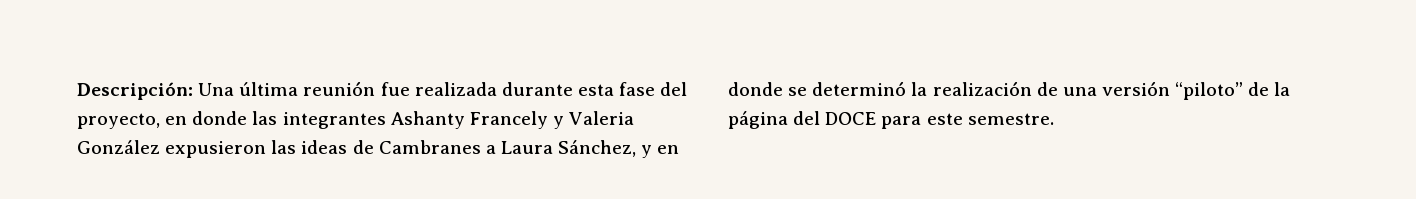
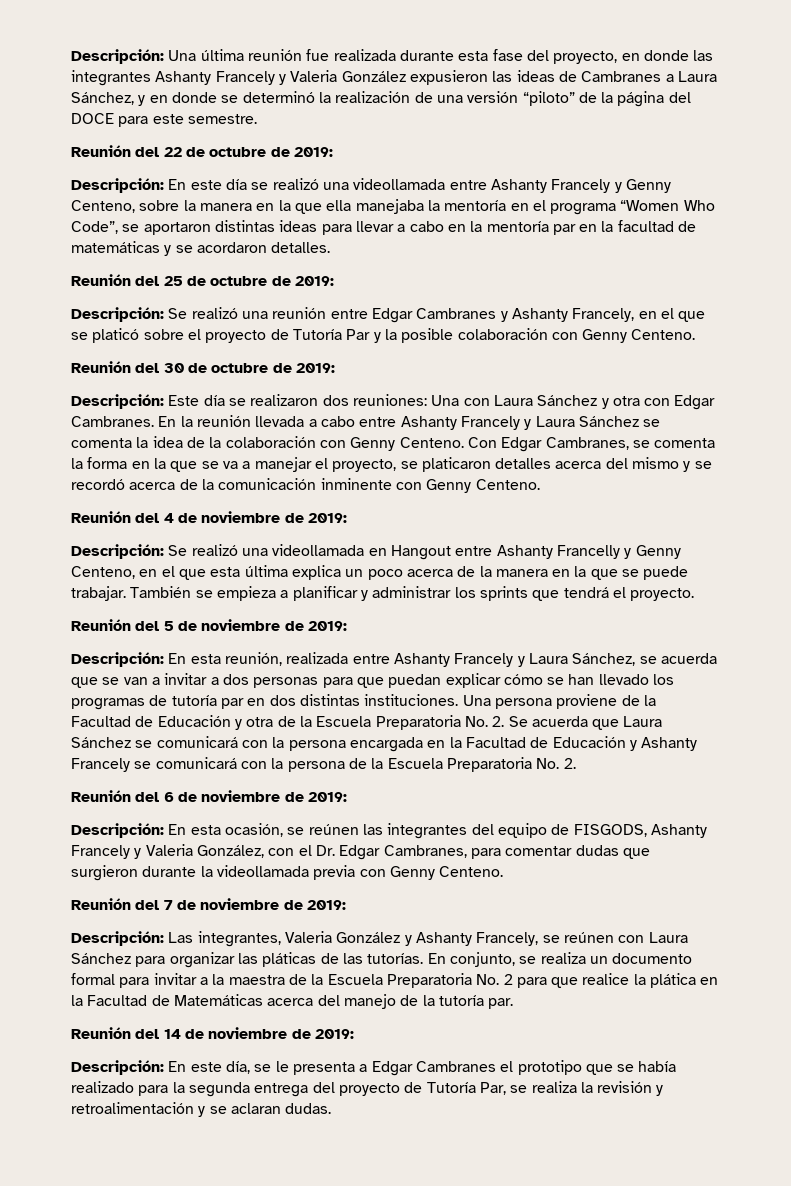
(1054, 119) none -> [71,145,333,157] [71,178,671,193] [71,199,715,215] [71,220,697,235] [71,241,331,256] [71,274,334,286] [71,307,706,323] [71,328,696,343] [71,361,335,373] [71,394,716,410] [71,415,661,430] [71,436,716,452] [71,457,712,472] [71,478,540,493] [71,511,347,523] [71,544,681,560] [71,565,689,580] [71,586,695,601] [71,619,347,631] [71,652,717,667] [71,673,675,688] [71,694,656,710] [71,715,663,730] [71,736,698,752] [71,757,576,772] [71,790,347,802] [71,823,707,839] [71,844,650,860] [71,865,504,881] [71,898,346,910] [71,931,688,947] [71,952,693,968] [71,973,719,988] [71,994,514,1009] [71,1027,354,1039] [71,1060,677,1076] [71,1081,664,1097] [71,1102,332,1117] // Reunión del 22 de octubre de 2019: // Descripción: En este día se realizó una videollamada entre Ashanty Francely y Genny Centeno, sobre la manera en la que ella manejaba la mentoría en el programa “Women Who Code”, se aportaron distintas ideas para llevar a cabo en la mentoría par en la facultad de matemáticas y se acordaron detalles. // Reunión del 25 de octubre de 2019: // Descripción: Se realizó una reunión entre Edgar Cambranes y Ashanty Francely, en el que se platicó sobre el proyecto de Tutoría Par y la posible colaboración con Genny Centeno. // Reunión del 30 de octubre de 2019: // Descripción: Este día se realizaron dos reuniones: Una con Laura Sánchez y otra con Edgar Cambranes. En la reunión llevada a cabo entre Ashanty Francely y Laura Sánchez se comenta la idea de la colaboración con Genny Centeno. Con Edgar Cambranes, se comenta la forma en la que se va a manejar el proyecto, se platicaron detalles acerca del mismo y se recordó acerca de la comunicación inminente con Genny Centeno. // Reunión del 4 de noviembre de 2019: // Descripción: Se realizó una videollamada en Hangout entre Ashanty Francelly y Genny Centeno, en el que esta última explica un poco acerca de la manera en la que se puede trabajar. También se empieza a planificar y administrar los sprints que tendrá el proyecto. // Reunión del 5 de noviembre de 2019: // Descripción: En esta reunión, realizada entre Ashanty Francely y Laura Sánchez, se acuerda que se van a invitar a dos personas para que puedan explicar cómo se han llevado los programas de tutoría par en dos distintas instituciones. Una persona proviene de la Facultad de Educación y otra de la Escuela Preparatoria No. 2. Se acuerda que Laura Sánchez se comunicará con la persona encargada en la Facultad de Educación y Ashanty Francely se comunicará con la persona de la Escuela Preparatoria No. 2. // Reunión del 6 de noviembre de 2019: // Descripción: En esta ocasión, se reúnen las integrantes del equipo de FISGODS, Ashanty Francely y Valeria González, con el Dr. Edgar Cambranes, para comentar dudas que surgieron durante la videollamada previa con Genny Centeno. // Reunión del 7 de noviembre de 2019: // Descripción: Las integrantes, Valeria González y Ashanty Francely, se reúnen con Laura Sánchez para organizar las pláticas de las tutorías. En conjunto, se realiza un documento formal para invitar a la maestra de la Escuela Preparatoria No. 2 para que realice la plática en la Facultad de Matemáticas acerca del manejo de la tutoría par. // Reunión del 14 de noviembre de 2019: // Descripción: En este día, se le presenta a Edgar Cambranes el prototipo que se había realizado para la segunda entrega del proyecto de Tutoría Par, se realiza la revisión y retroalimentación y se aclaran dudas.

